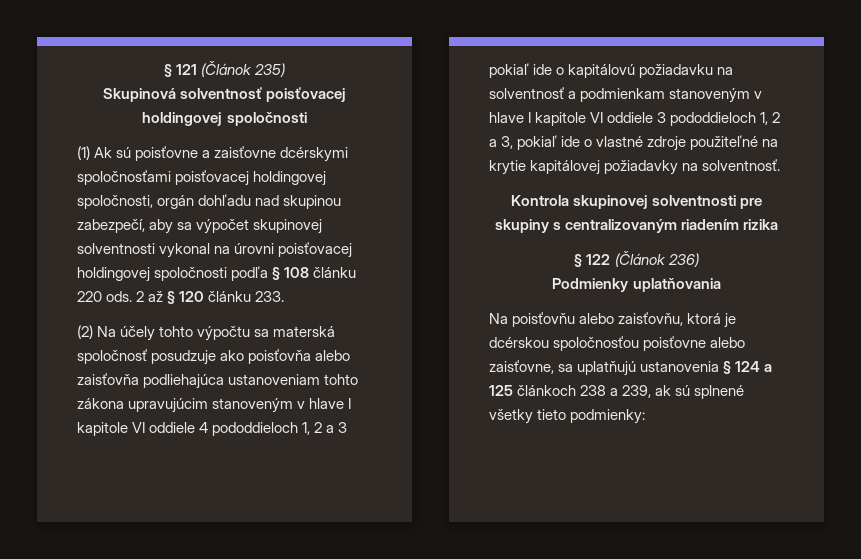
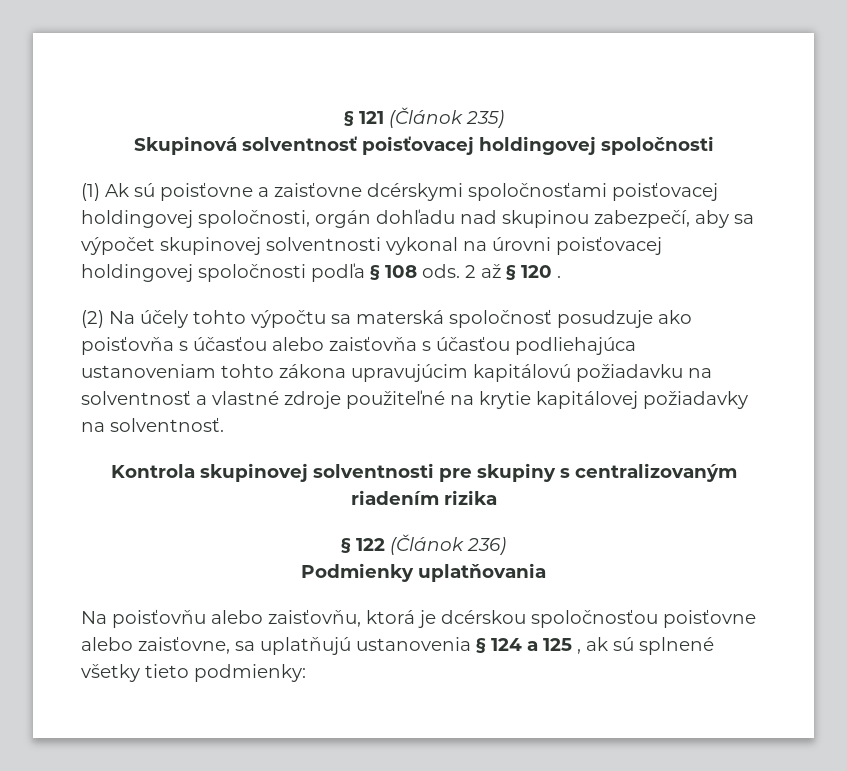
[313,267,357,278] [77,291,102,302] článku 220 -> (417, 271) none
[208,291,285,302] článku 233. -> [557,275,561,278] .
[315,350,351,361] [77,373,139,385] alebo zaisťovňa -> [179,336,510,351] s účasťou alebo zaisťovňa s účasťou
[212,398,352,413] [77,422,348,436] [489,63,565,78] stanoveným v hlave I kapitole VI oddiele 4 pododdieloch 1, 2 a 3 pokiaľ ide o -> (468, 373) none
[580,88,763,103] [489,112,781,126] [489,135,593,150] podmienkam stanoveným v hlave I kapitole VI oddiele 3 pododdieloch 1, 2 a 3, pokiaľ ide o -> (207, 400) none
[517,385,652,398] článkoch 238 a 239, -> [577,649,581,654] ,

